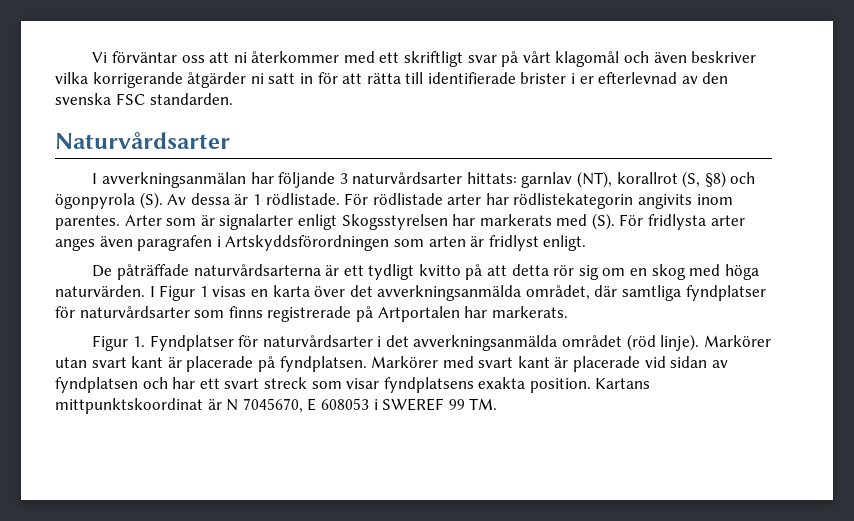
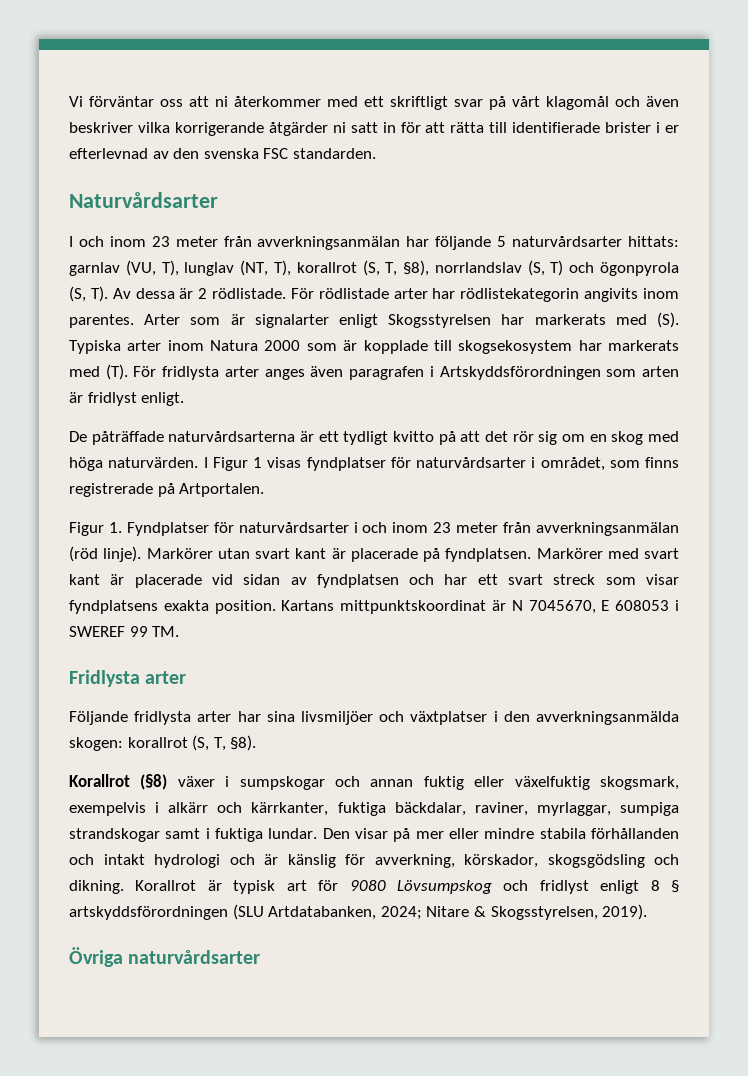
(98, 178) none -> [78,236,252,247] och inom 23 meter från
[339,173,348,184] 3 -> [497,236,507,247] 5
[577,171,756,188] [55,192,163,209] (NT), korallrot (S, §8) och ögonpyrola (S). -> [125,260,679,276] [69,286,108,302] (VU, T), lunglav (NT, T), korallrot (S, T, §8), norrlandslav (S, T) och ögonpyrola (S, T).
[252,194,261,205] 1 -> [198,288,208,299] 2
(615, 221) none -> [69,340,680,354] [69,364,128,380] Typiska arter inom Natura 2000 som är kopplade till skogsekosystem har markerats med (T).
[511,264,549,276] detta -> [485,431,509,442] det
[250,285,682,301] en karta över det avverkningsanmälda området, där samtliga -> (302, 462) none
(190, 312) none -> [531,457,605,471] i området,
[377,306,568,322] Artportalen har markerats. -> [179,483,265,497] Artportalen.
[385,335,623,351] det avverkningsanmälda området -> [362,522,680,536] och inom 23 meter från avverkningsanmälan
(498, 404) none -> [69,670,187,687] [69,711,679,725] [69,735,257,751] [69,774,679,790] [69,802,679,816] [69,828,679,842] [69,854,679,868] [69,880,679,894] [69,904,648,920] [69,947,261,967] // Fridlysta arter // Följande fridlysta arter har sina livsmiljöer och växtplatser i den avverkningsanmälda skogen: korallrot (S, T, §8). // Korallrot (§8) växer i sumpskogar och annan fuktig eller växelfuktig skogsmark, exempelvis i alkärr och kärrkanter, fuktiga bäckdalar, raviner, myrlaggar, sumpiga strandskogar samt i fuktiga lundar. Den visar på mer eller mindre stabila förhållanden och intakt hydrologi och är känslig för avverkning, körskador, skogsgödsling och dikning. Korallrot är typisk art för 9080 Lövsumpskog och fridlyst enligt 8 § artskyddsförordningen (SLU Artdatabanken, 2024; Nitare & Skogsstyrelsen, 2019). // Övriga naturvårdsarter

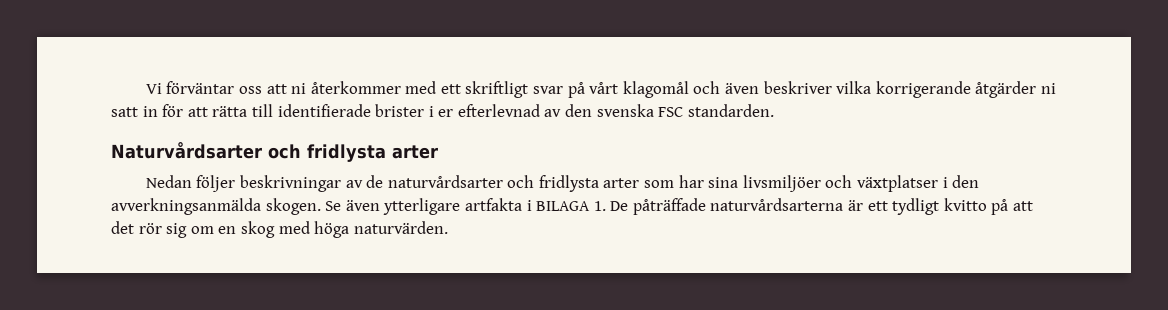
[69,236,680,250] [69,260,679,276] [69,286,679,302] [69,312,679,328] [69,340,680,354] [69,364,680,380] [69,392,185,406] // I och inom 23 meter från avverkningsanmälan har följande 5 naturvårdsarter hittats: garnlav (VU, T), lunglav (NT, T), korallrot (S, T, §8), norrlandslav (S, T) och ögonpyrola (S, T). Av dessa är 2 rödlistade. För rödlistade arter har rödlistekategorin angivits inom parentes. Arter som är signalarter enligt Skogsstyrelsen har markerats med (S). Typiska arter inom Natura 2000 som är kopplade till skogsekosystem har markerats med (T). För fridlysta arter anges även paragrafen i Artskyddsförordningen som arten är fridlyst enligt. // -> [268,144,438,162] [145,175,980,192] [111,198,606,215] och fridlysta arter // Nedan följer beskrivningar av de naturvårdsarter och fridlysta arter som har sina livsmiljöer och växtplatser i den avverkningsanmälda skogen. Se även ytterligare artfakta i BILAGA 1.
[203,457,679,471] [69,483,265,497] [69,522,680,536] [69,546,679,562] [69,574,679,588] [69,600,679,614] [69,626,180,637] [69,670,187,687] [69,711,679,725] [69,735,257,751] [69,774,679,790] [69,802,679,816] [69,828,679,842] [69,854,679,868] [69,880,679,894] [69,904,648,920] [69,947,261,967] I Figur 1 visas fyndplatser för naturvårdsarter i området, som finns registrerade på Artportalen. // Figur 1. Fyndplatser för naturvårdsarter i och inom 23 meter från avverkningsanmälan (röd linje). Markörer utan svart kant är placerade på fyndplatsen. Markörer med svart kant är placerade vid sidan av fyndplatsen och har ett svart streck som visar fyndplatsens exakta position. Kartans mittpunktskoordinat är N 7045670, E 608053 i SWEREF 99 TM. // Fridlysta arter // Följande fridlysta arter har sina livsmiljöer och växtplatser i den avverkningsanmälda skogen: korallrot (S, T, §8). // Korallrot (§8) växer i sumpskogar och annan fuktig eller växelfuktig skogsmark, exempelvis i alkärr och kärrkanter, fuktiga bäckdalar, raviner, myrlaggar, sumpiga strandskogar samt i fuktiga lundar. Den visar på mer eller mindre stabila förhållanden och intakt hydrologi och är känslig för avverkning, körskador, skogsgödsling och dikning. Korallrot är typisk art för 9080 Lövsumpskog och fridlyst enligt 8 § artskyddsförordningen (SLU Artdatabanken, 2024; Nitare & Skogsstyrelsen, 2019). // Övriga naturvårdsarter -> (448, 227) none

